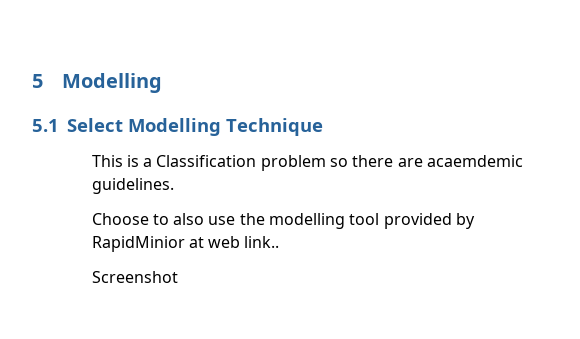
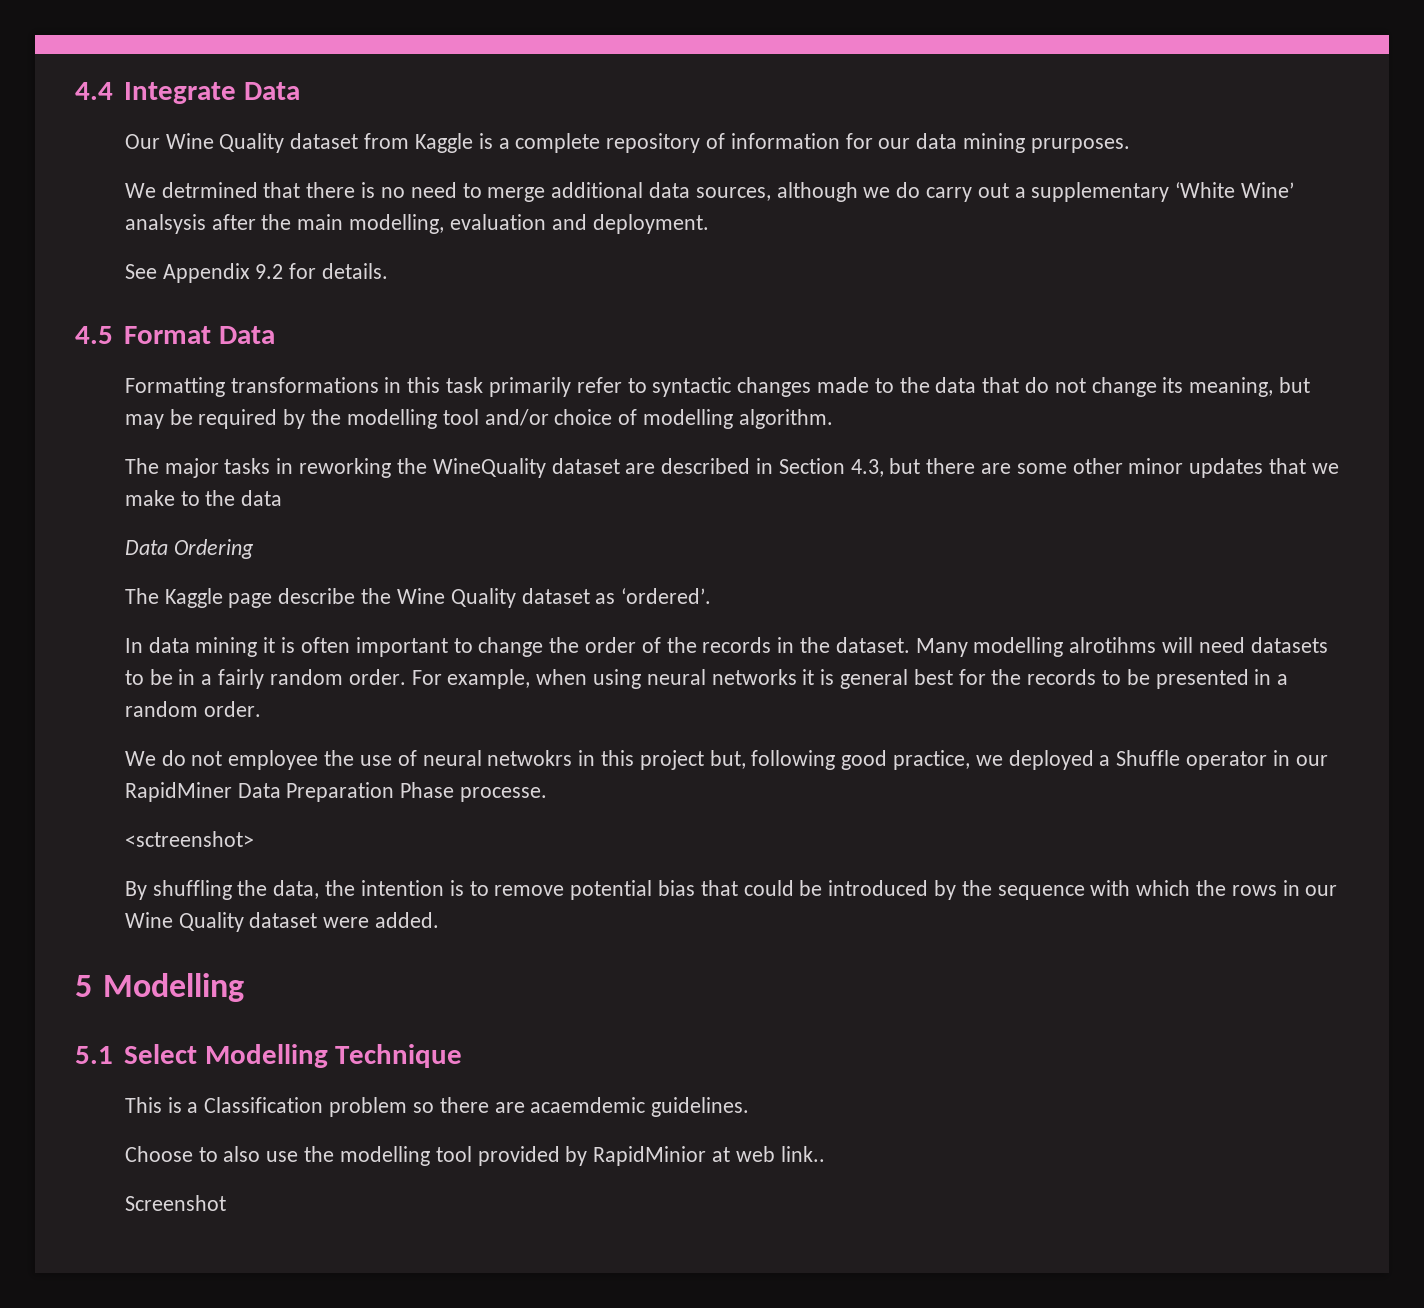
(32, 81) none -> [75,82,300,104] [124,133,1130,153] [124,182,1294,202] [124,214,709,234] [124,263,389,283] [75,326,275,344] [124,377,1310,397] [124,409,833,429] [124,458,1339,478] [124,490,283,506] [124,539,254,559] [124,588,712,608] [124,637,1328,657] [124,669,1289,689] [124,701,261,717] [124,750,1328,770] [124,782,548,802] [124,831,254,847] [124,880,1338,900] [124,912,440,932] 4.4 Integrate Data // Our Wine Quality dataset from Kaggle is a complete repository of information for our data mining prurposes. // We detrmined that there is no need to merge additional data sources, although we do carry out a supplementary ‘White Wine’ analsysis after the main modelling, evaluation and deployment. // See Appendix 9.2 for details. // 4.5 Format Data // Formatting transformations in this task primarily refer to syntactic changes made to the data that do not change its meaning, but may be required by the modelling tool and/or choice of modelling algorithm. // The major tasks in reworking the WineQuality dataset are described in Section 4.3, but there are some other minor updates that we make to the data // Data Ordering // The Kaggle page describe the Wine Quality dataset as ‘ordered’. // In data mining it is often important to change the order of the records in the dataset. Many modelling alrotihms will need datasets to be in a fairly random order. For example, when using neural networks it is general best for the records to be presented in a random order. // We do not employee the use of neural netwokrs in this project but, following good practice, we deployed a Shuffle operator in our RapidMiner Data Preparation Phase processe. // <sctreenshot> // By shuffling the data, the intention is to remove potential bias that could be introduced by the sequence with which the rows in our Wine Quality dataset were added. //

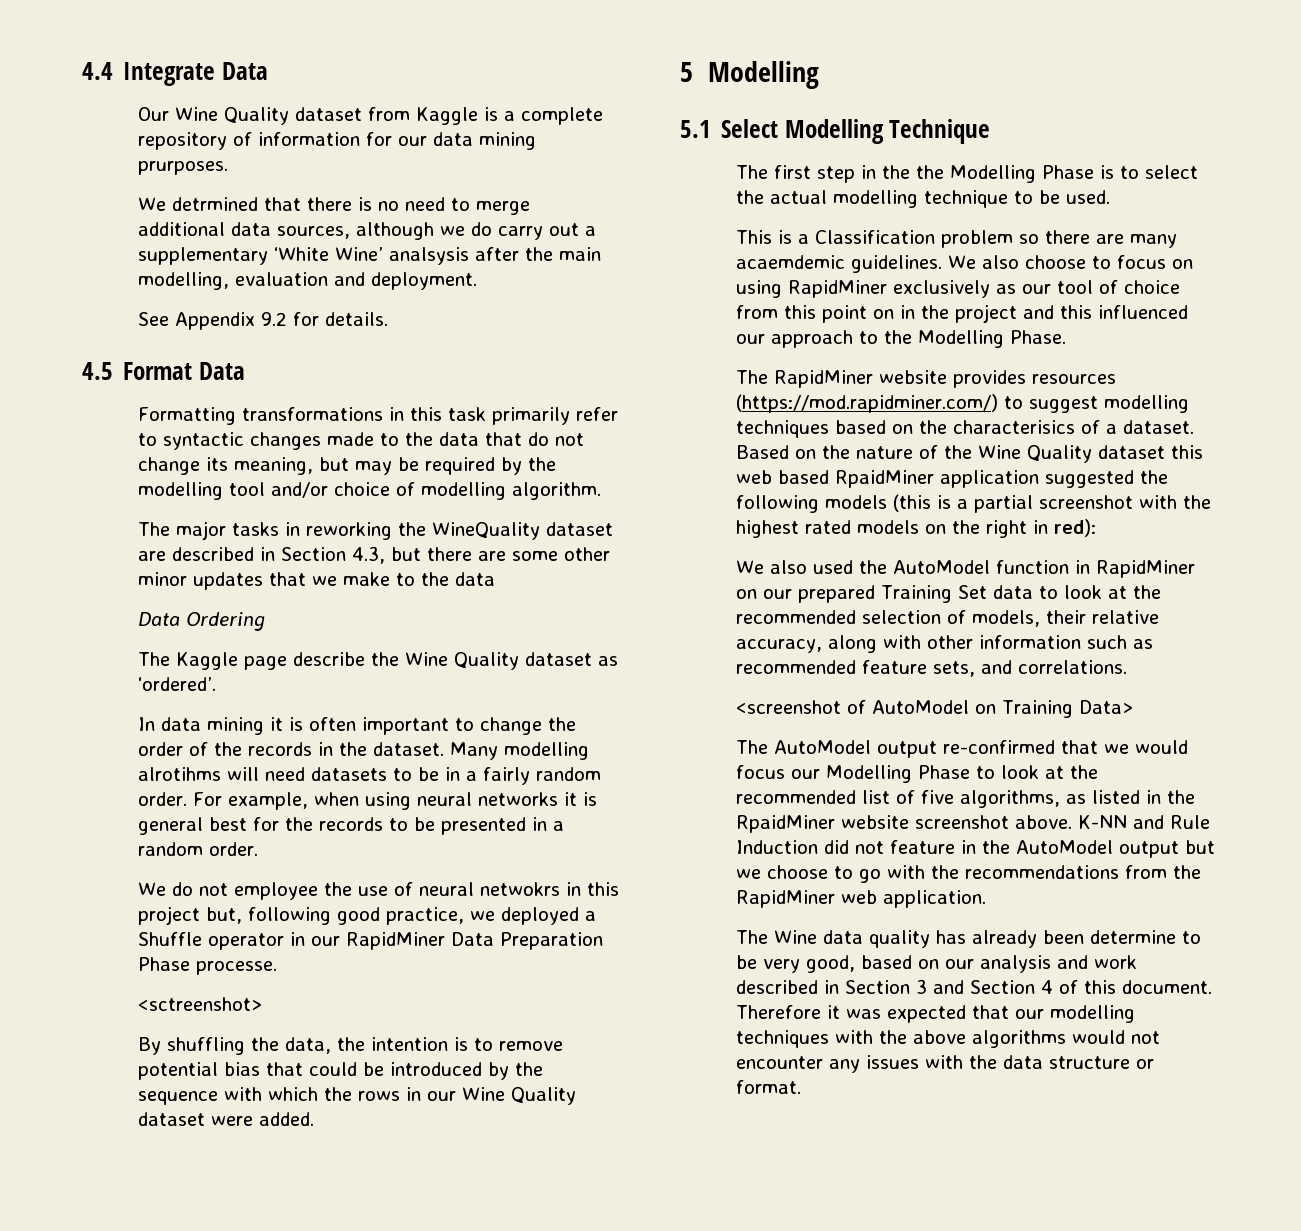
(463, 1056) none -> [736,165,1199,183] [736,190,1111,208] // The first step in the the Modelling Phase is to select the actual modelling technique to be used.
(525, 1107) none -> [1130,234,1178,248] many
[124,1146,825,1166] [124,1195,226,1211] // Choose to also use the modelling tool provided by RapidMinior at web link.. // Screenshot -> [948,255,1194,269] [736,280,1181,298] [736,304,1189,323] [736,330,1067,348] [736,370,1117,388] [736,394,1190,413] [736,420,1195,438] [736,445,1204,463] [736,470,1169,488] [736,494,1212,513] [736,519,1097,538] [736,560,1196,578] [736,585,1162,603] [736,610,1160,627] [736,635,1154,653] [736,660,1128,677] [736,700,1134,718] [736,740,1189,758] [736,765,1099,783] [736,790,1196,808] [736,815,1211,833] [736,840,1216,858] [736,865,1202,883] [736,890,987,908] [736,930,1202,948] [736,955,1138,973] [736,979,1213,994] [736,1005,1136,1023] [736,1030,1161,1048] [736,1055,1155,1073] [736,1080,802,1094] We also choose to focus on using RapidMiner exclusively as our tool of choice from this point on in the project and this influenced our approach to the Modelling Phase. // The RapidMiner website provides resources (https://mod.rapidminer.com/) to suggest modelling techniques based on the characterisics of a dataset. Based on the nature of the Wine Quality dataset this web based RpaidMiner application suggested the following models (this is a partial screenshot with the highest rated models on the right in red): // We also used the AutoModel function in RapidMiner on our prepared Training Set data to look at the recommended selection of models, their relative accuracy, along with other information such as recommended feature sets, and correlations. // <screenshot of AutoModel on Training Data> // The AutoModel output re-confirmed that we would focus our Modelling Phase to look at the recommended list of five algorithms, as listed in the RpaidMiner website screenshot above. K-NN and Rule Induction did not feature in the AutoModel output but we choose to go with the recommendations from the RapidMiner web application. // The Wine data quality has already been determine to be very good, based on our analysis and work described in Section 3 and Section 4 of this document. Therefore it was expected that our modelling techniques with the above algorithms would not encounter any issues with the data structure or format.

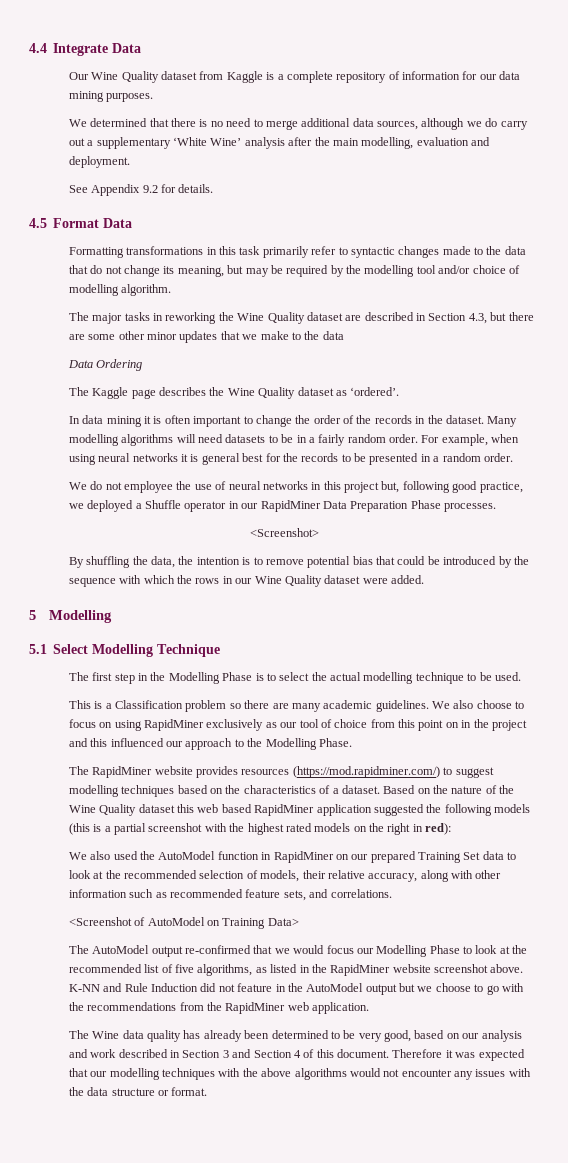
[138,161,229,175] [138,197,259,211] prurposes. // We detrmined -> [106,93,154,102] [68,118,148,127] purposes. // We determined
[389,247,470,265] analsysis -> [244,137,285,149] analysis
[432,522,541,540] WineQuality -> [237,312,305,324] Wine Quality
[293,652,366,666] describe -> [159,387,207,396] describes
[138,767,222,781] alrotihms -> [121,434,174,446] algorithms
[480,882,561,896] netwokrs -> [262,481,308,490] networks
[196,961,278,975] [138,997,263,1011] processe. // <sctreenshot> -> [444,503,497,512] [249,528,319,537] processes. // <Screenshot>
[916,165,945,179] the -> (166, 676) none
[736,255,846,269] acaemdemic -> [323,700,373,709] academic
[953,420,1076,434] characterisics -> [243,785,316,794] characteristics
[835,470,935,488] RpaidMiner -> [254,804,315,816] RapidMiner
[736,700,842,714] <screenshot -> [68,917,132,926] <Screenshot
[736,815,836,833] RpaidMiner -> [330,964,391,976] RapidMiner
[1090,930,1177,944] determine -> [271,1030,329,1039] determined

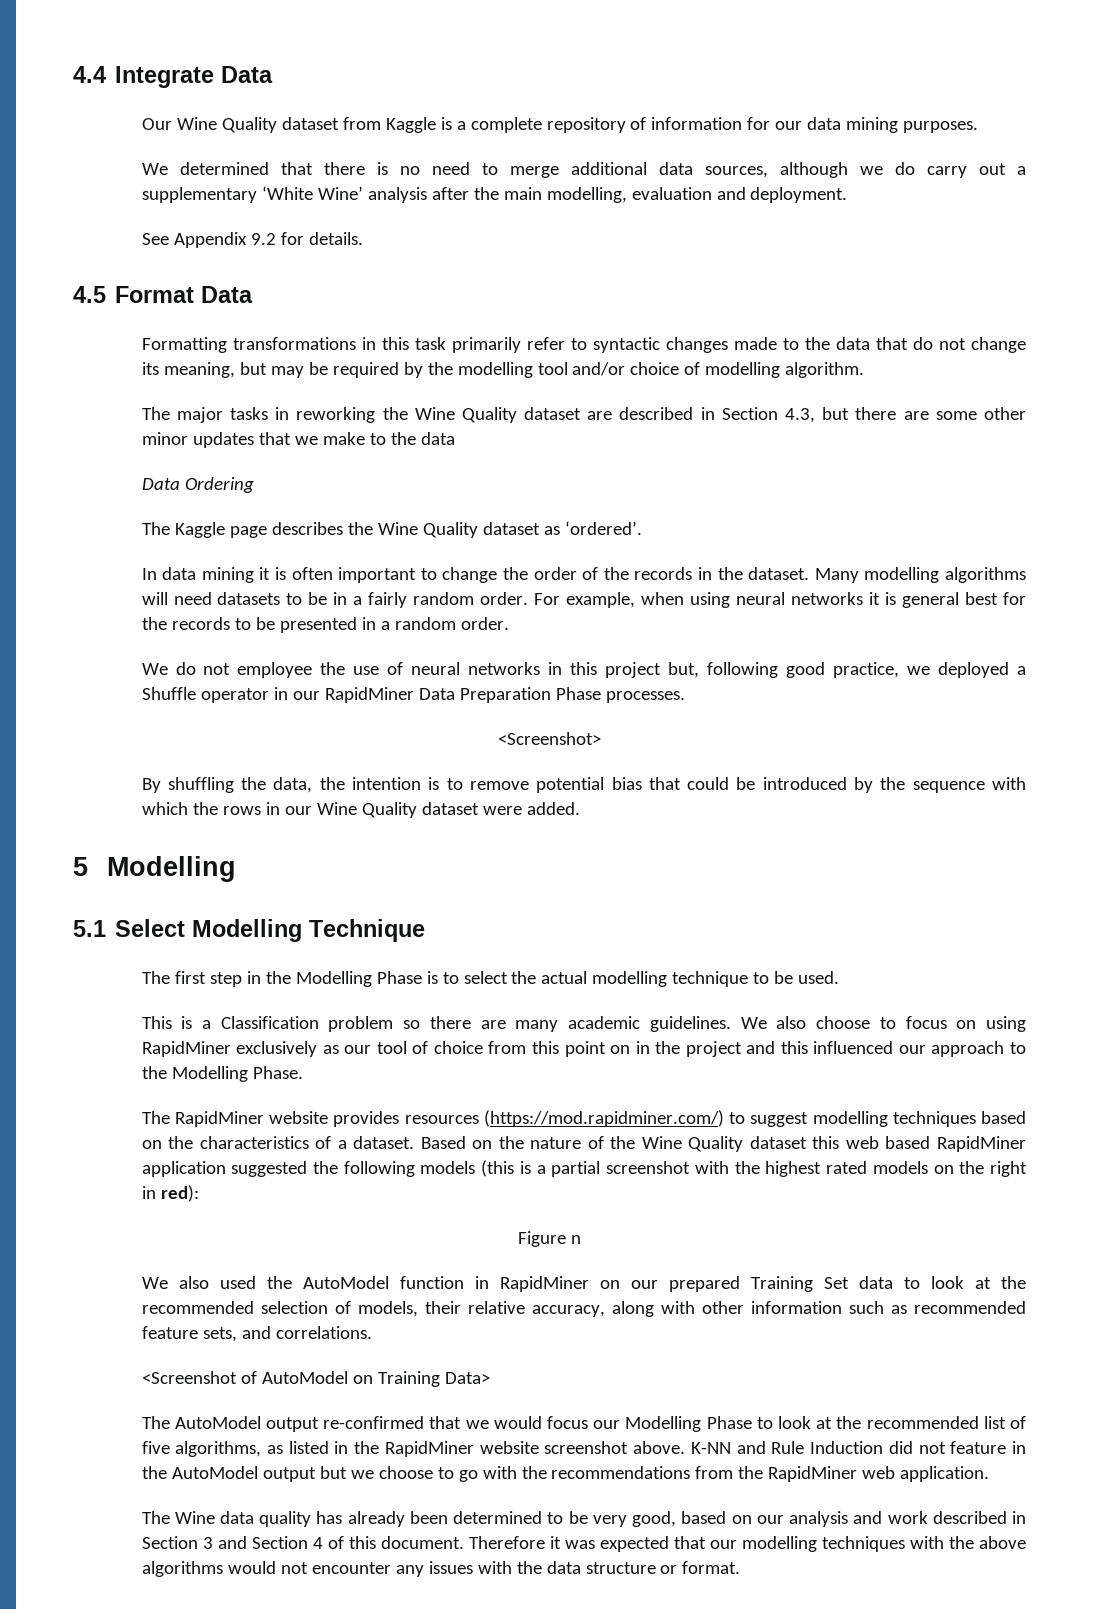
(452, 829) none -> [518,1231,581,1247] // Figure n

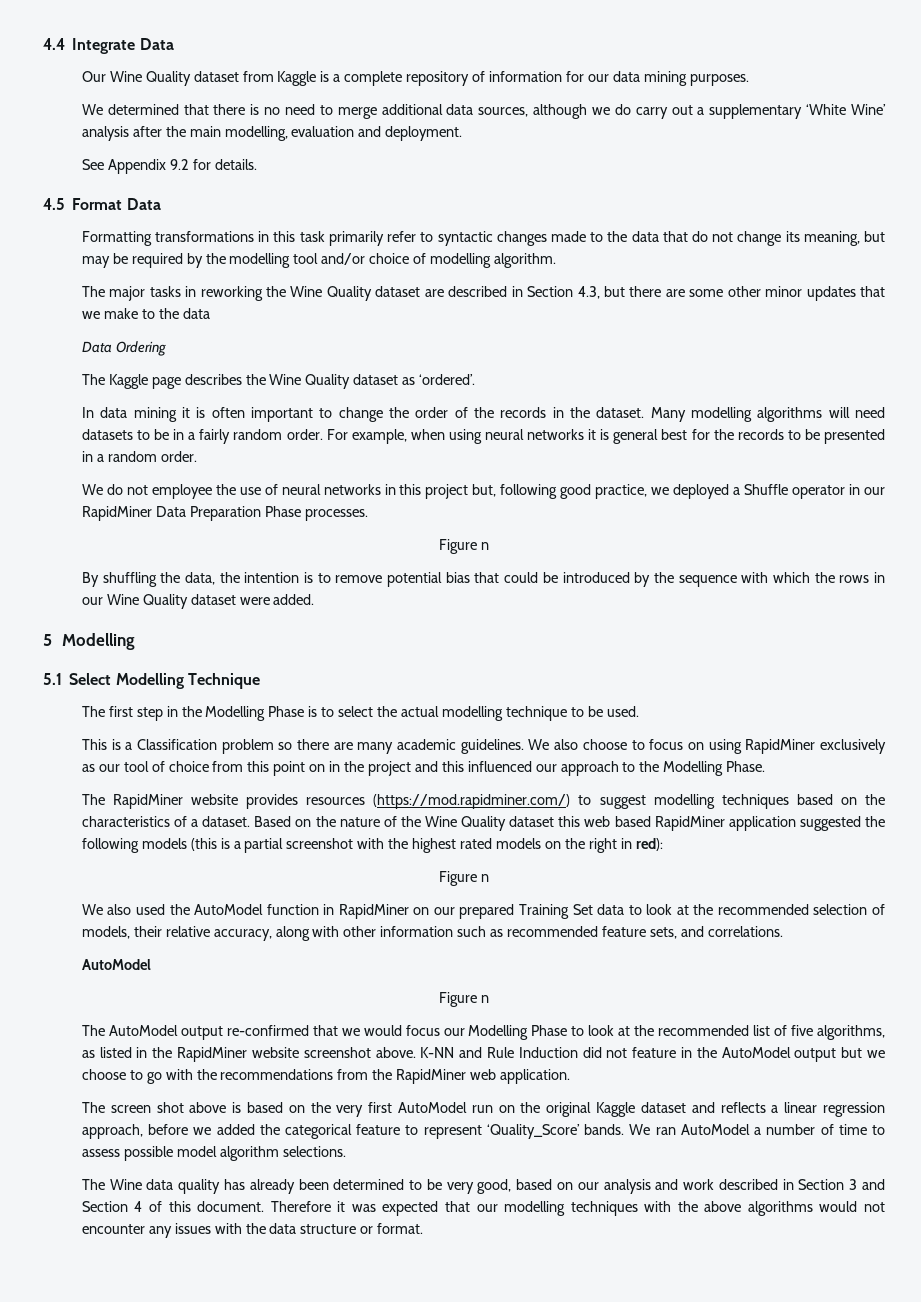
[498,732,601,745] <Screenshot> -> [439,539,489,554] Figure n
[141,1371,490,1387] <Screenshot of AutoModel on Training Data> -> [81,959,151,970] [439,992,489,1007] AutoModel // Figure n
(990, 1474) none -> [81,1102,885,1117] [81,1124,886,1139] [81,1146,346,1161] // The screen shot above is based on the very first AutoModel run on the original Kaggle dataset and reflects a linear regression approach, before we added the categorical feature to represent ‘Quality_Score’ bands. We ran AutoModel a number of time to assess possible model algorithm selections.

